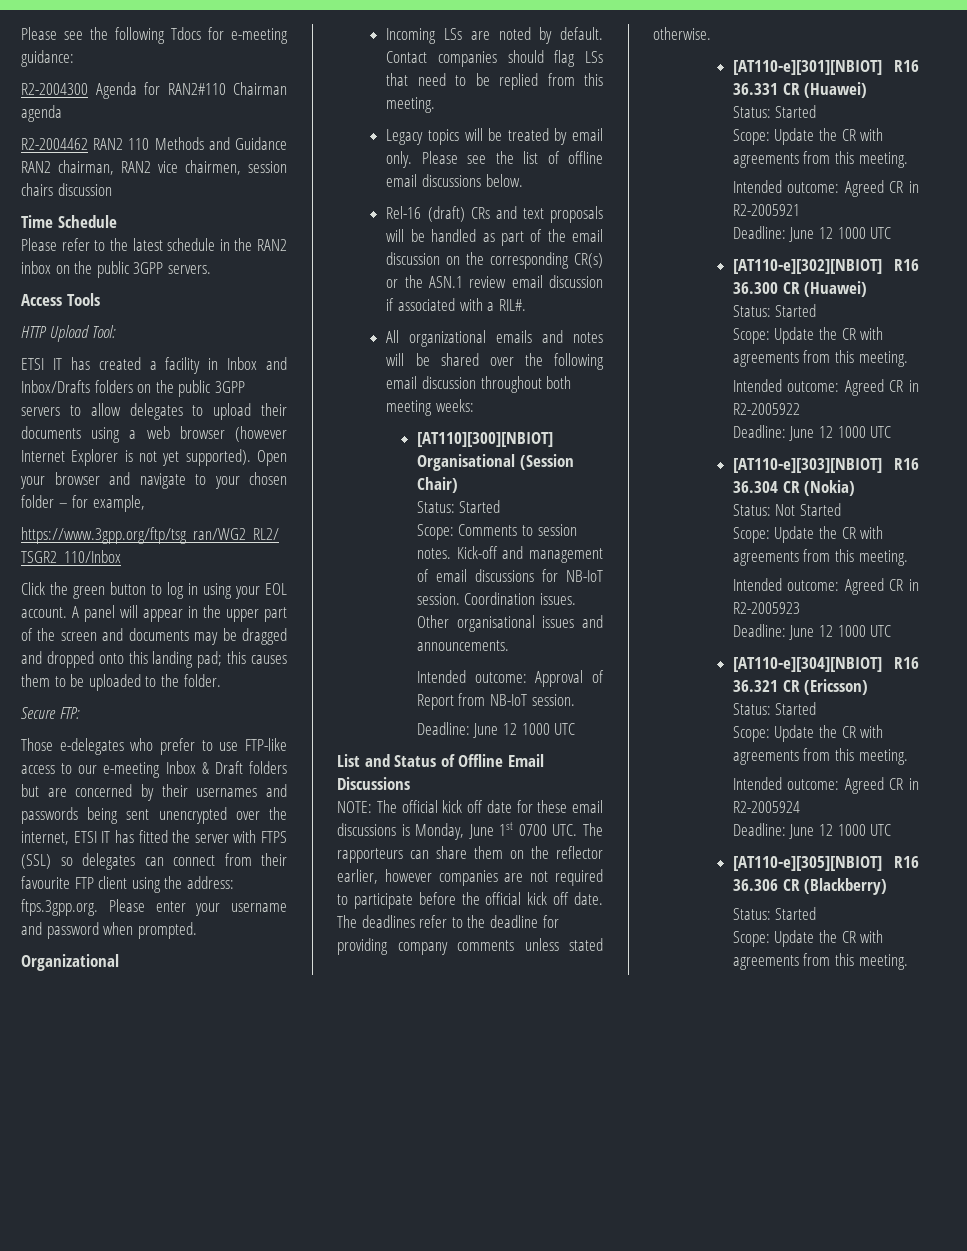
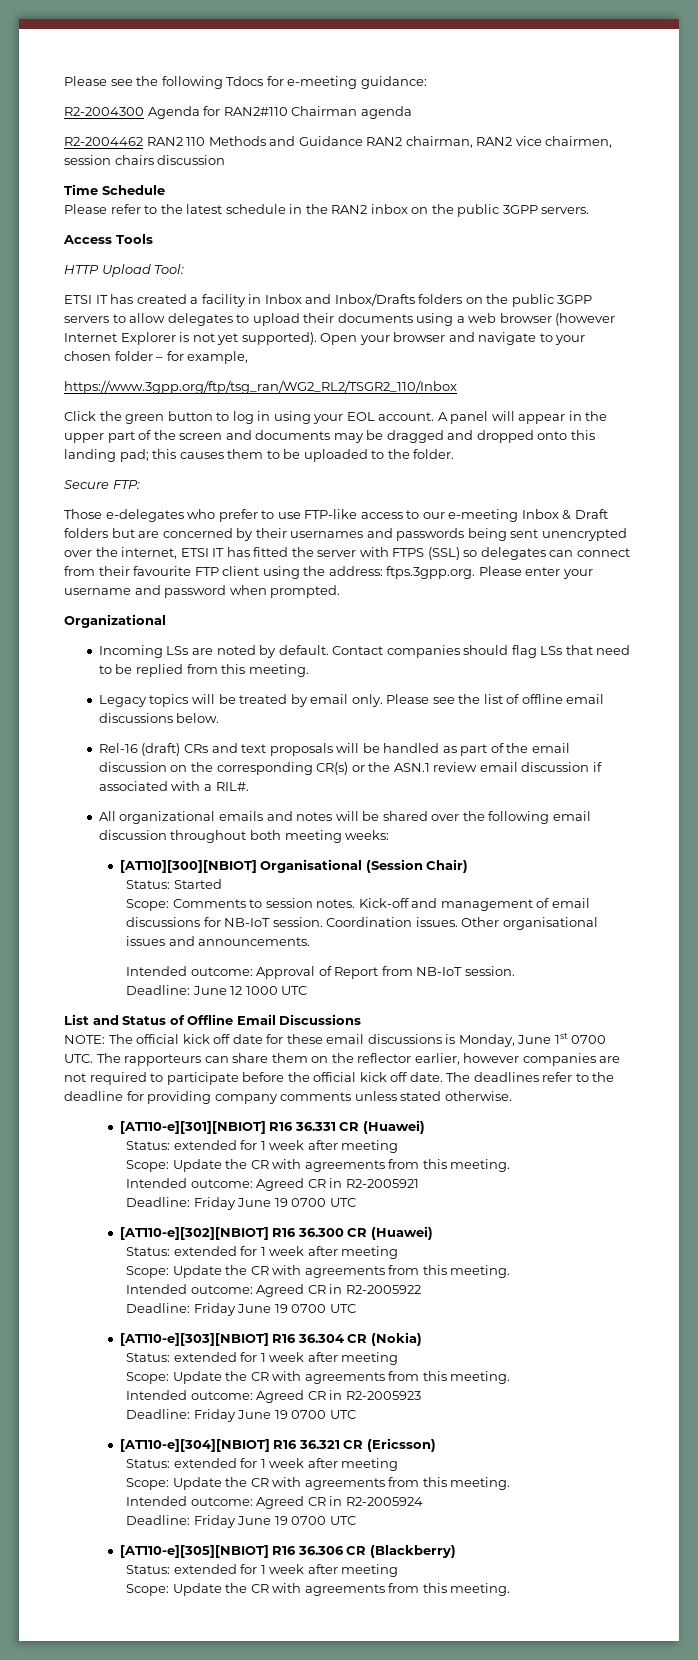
[775,105,817,118] Started -> [173,1140,399,1153] extended for 1 week after meeting
[789,227,866,242] June 12 1000 -> [193,1197,327,1210] Friday June 19 0700
[775,304,817,317] Started -> [173,1246,399,1259] extended for 1 week after meeting
[789,426,866,441] June 12 1000 -> [193,1303,327,1316] Friday June 19 0700
[775,503,841,516] Not Started -> [173,1352,399,1365] extended for 1 week after meeting
[789,625,866,640] June 12 1000 -> [193,1409,327,1422] Friday June 19 0700
[775,702,817,715] Started -> [173,1458,399,1471] extended for 1 week after meeting
[789,824,866,839] June 12 1000 -> [193,1515,327,1528] Friday June 19 0700
[775,907,817,920] Started -> [173,1564,399,1577] extended for 1 week after meeting

